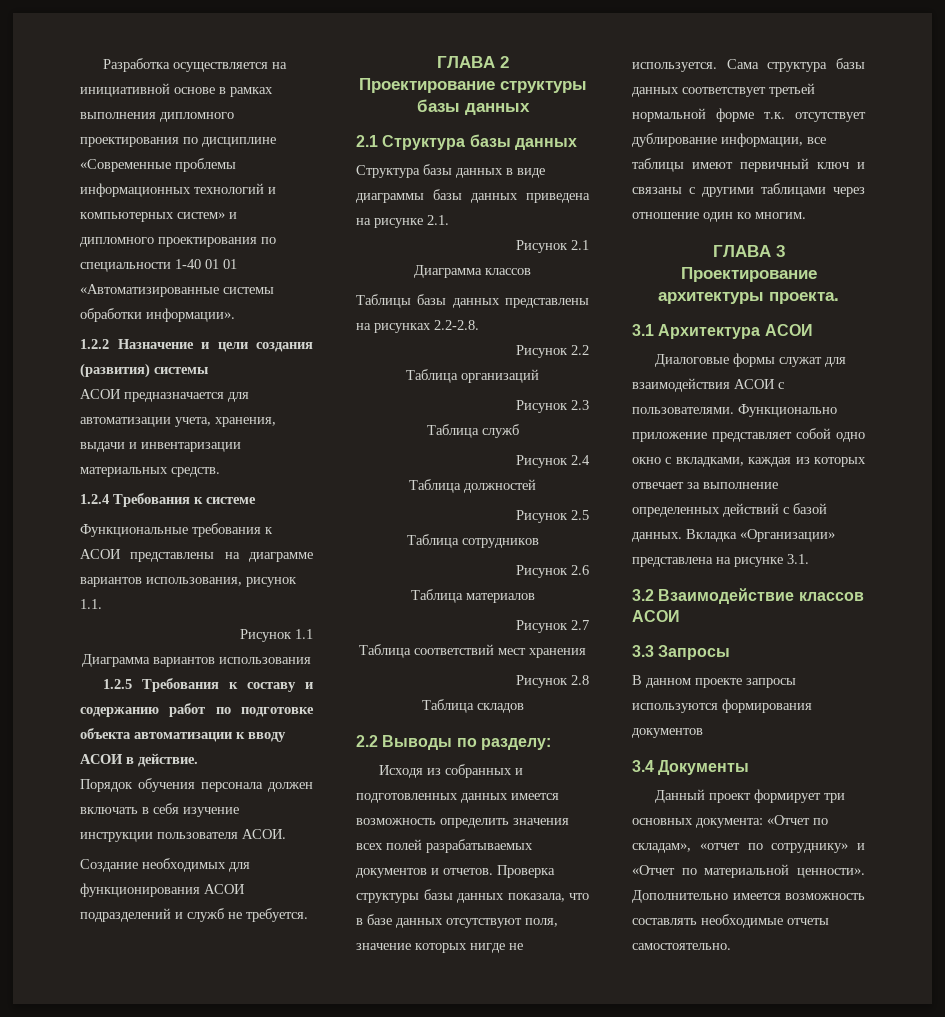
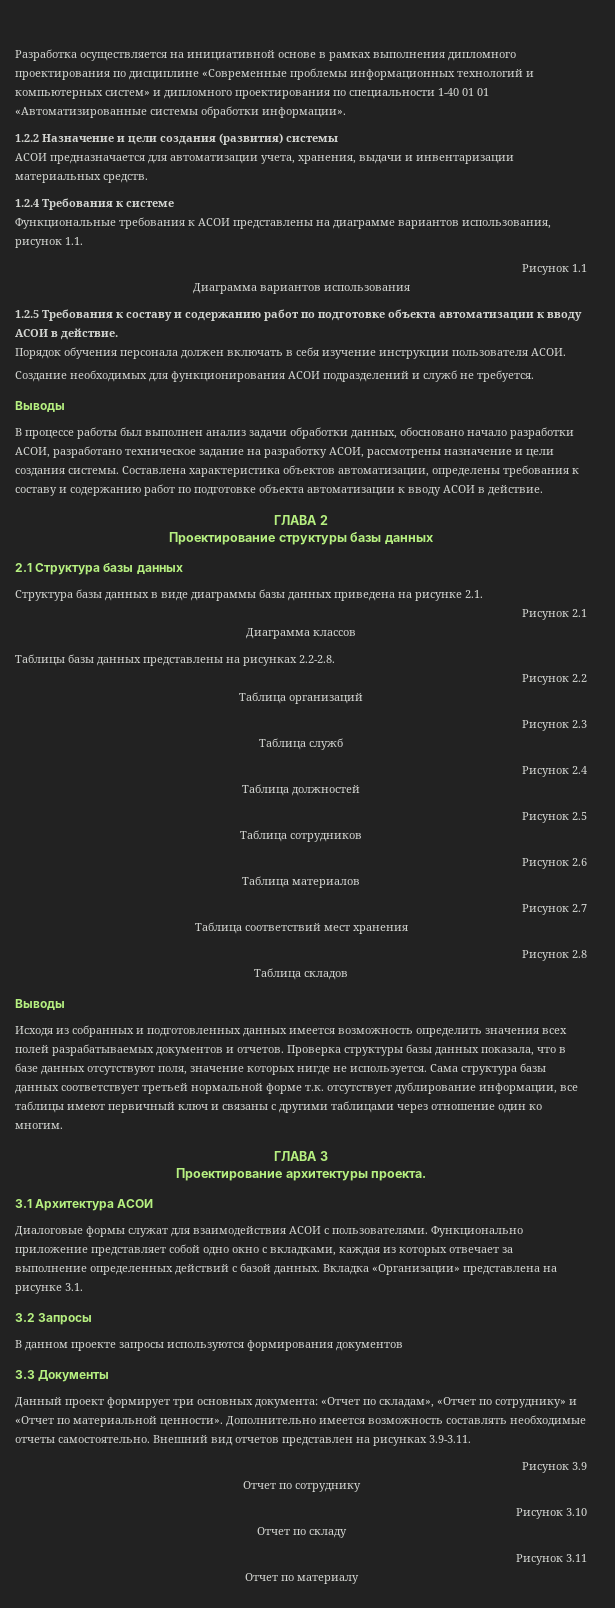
(308, 915) none -> [15,401,65,412] [15,427,574,439] [15,446,554,458] [15,465,579,477] [15,484,543,496] // Выводы // В процессе работы был выполнен анализ задачи обработки данных, обосновано начало разработки АСОИ, разработано техническое задание на разработку АСОИ, рассмотрены назначение и цели создания системы. Составлена характеристика объектов автоматизации, определены требования к составу и содержанию работ по подготовке объекта автоматизации к вводу АСОИ в действие.
[356,735,551,750] 2.2 Выводы по разделу: -> [15,999,65,1010] Выводы
[658,588,864,604] [632,610,680,622] [632,645,654,657] Взаимодействие классов АСОИ // 3.3 -> (35, 1317) none
[632,760,654,772] 3.4 -> [15,1370,35,1379] 3.3
[699,843,740,850] «отчет -> [437,1397,476,1405] «Отчет
(731, 946) none -> [153,1435,471,1446] [522,1462,587,1473] [242,1481,361,1492] [516,1508,587,1519] [256,1527,347,1538] [516,1554,587,1565] [244,1573,359,1584] Внешний вид отчетов представлен на рисунках 3.9-3.11. // Рисунок 3.9 // Отчет по сотруднику // Рисунок 3.10 // Отчет по складу // Рисунок 3.11 // Отчет по материалу

